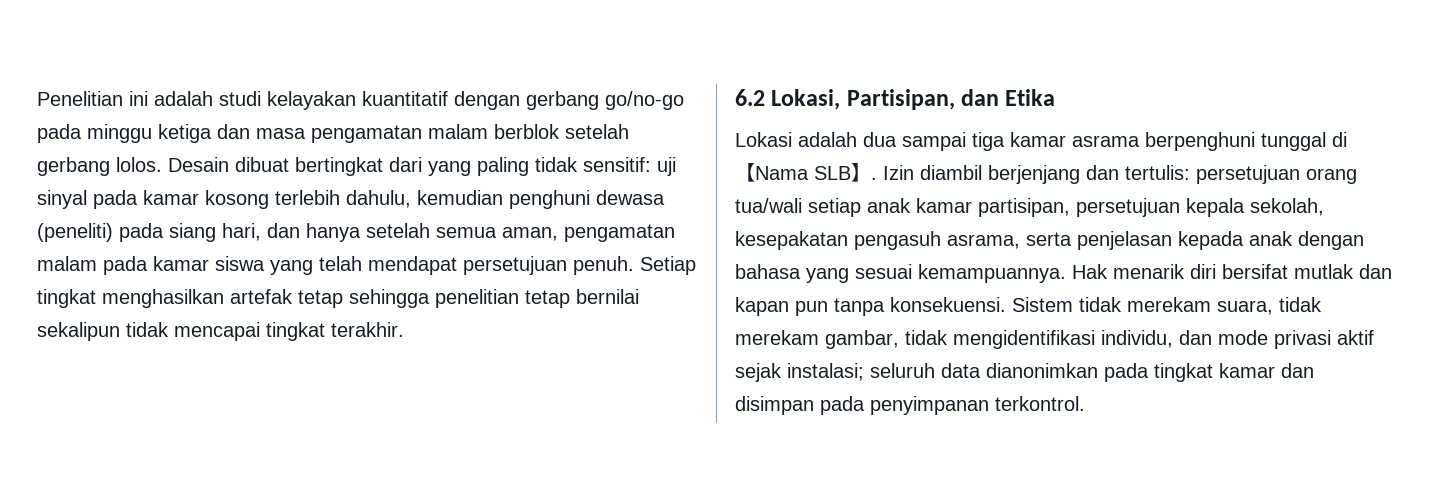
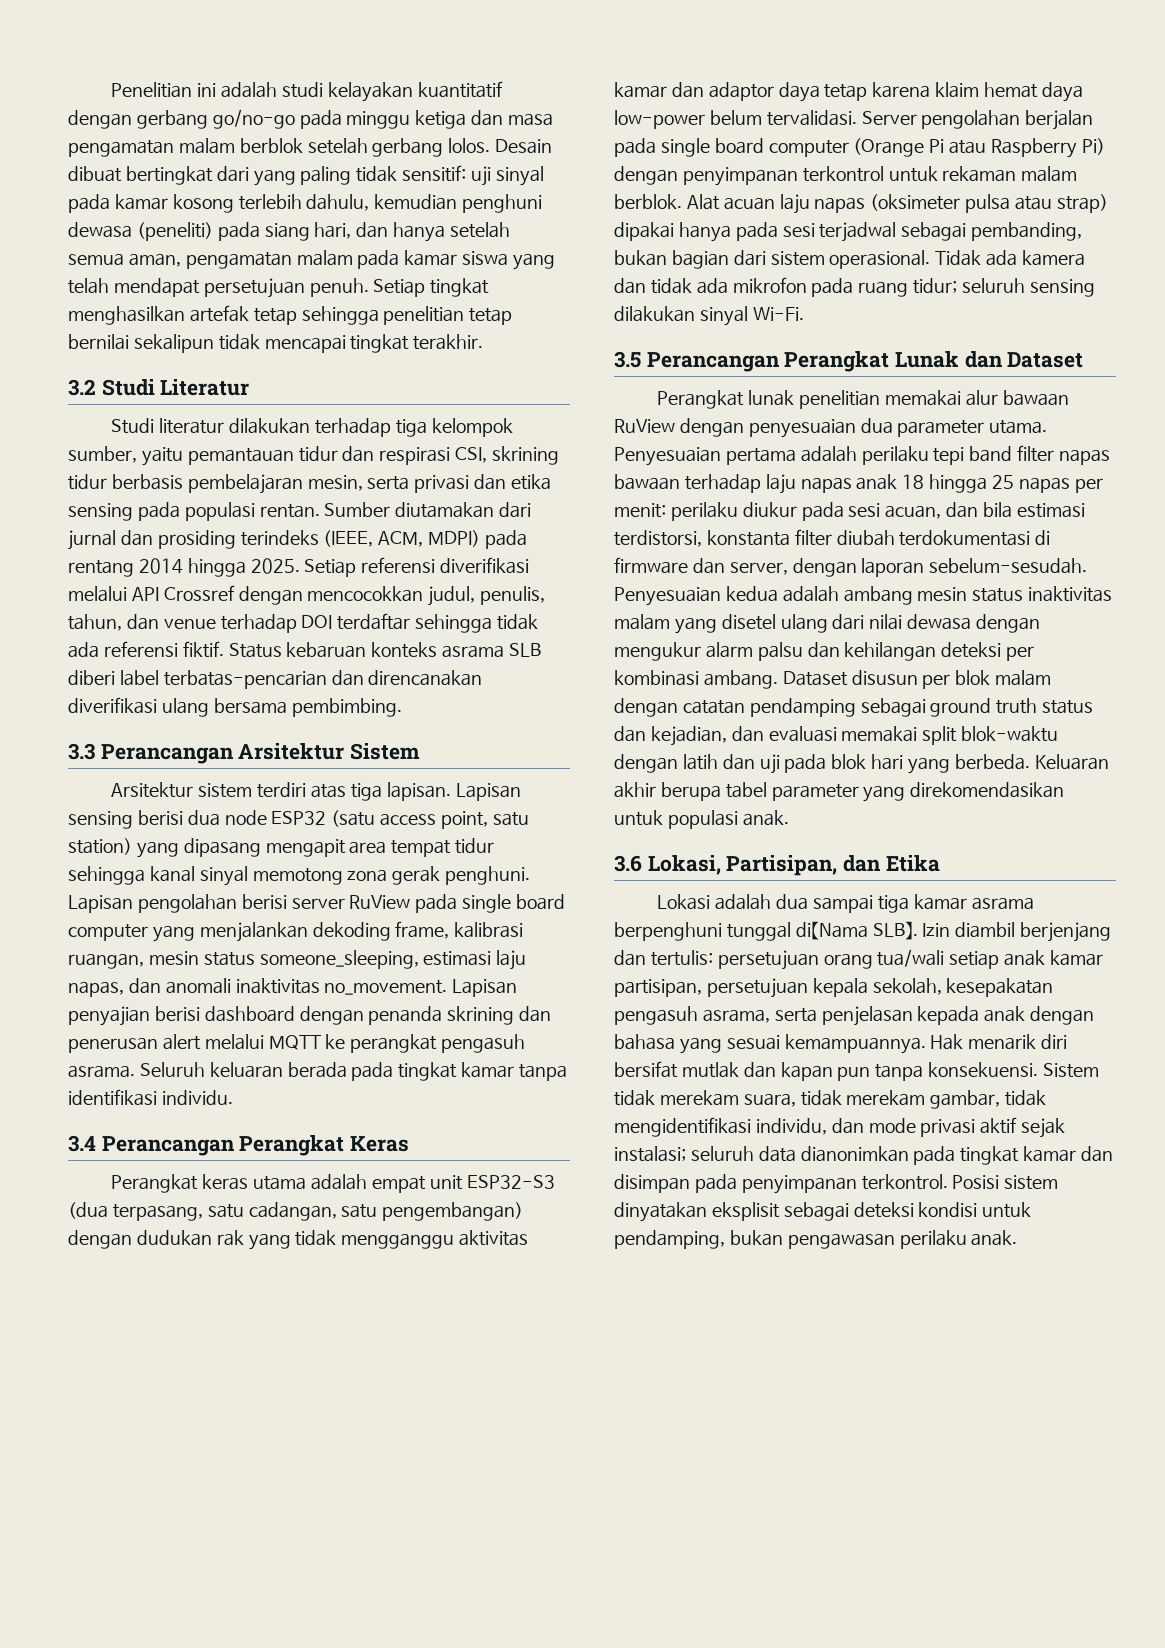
[735,89,765,106] 6.2 -> [68,379,250,396] [111,418,513,437] [68,446,559,466] [68,474,551,494] [68,502,532,521] [68,530,527,550] [68,557,530,577] [68,585,546,606] [68,613,539,633] [68,641,541,658] [68,670,483,689] [68,697,402,717] [68,743,421,764] [111,782,521,801] [68,810,529,829] [68,838,495,858] [68,866,531,886] [68,894,565,913] [68,921,524,942] [68,950,527,970] [68,978,518,997] [68,1006,552,1026] [68,1034,526,1053] [68,1062,567,1081] [68,1089,233,1106] [68,1135,410,1156] [111,1174,555,1193] [68,1202,524,1221] [68,1230,529,1250] [614,82,1083,102] [614,110,1094,130] [614,138,1105,158] [614,166,1078,186] [614,194,1108,214] [614,222,1083,242] [614,250,1085,269] [614,277,1095,297] [614,306,804,326] [614,351,1084,372] [657,390,1069,409] [614,418,1048,438] [614,445,1110,466] [614,474,1103,494] [614,502,1085,521] [614,529,1051,547] [614,557,1088,577] [614,586,1113,606] [614,614,1040,634] [614,642,1035,661] [614,670,1052,689] [614,698,1094,717] [614,726,1059,746] [614,754,1109,774] [614,782,1065,802] [614,810,789,829] [614,855,642,872] 3.2 Studi Literatur // Studi literatur dilakukan terhadap tiga kelompok sumber, yaitu pemantauan tidur dan respirasi CSI, skrining tidur berbasis pembelajaran mesin, serta privasi dan etika sensing pada populasi rentan. Sumber diutamakan dari jurnal dan prosiding terindeks (IEEE, ACM, MDPI) pada rentang 2014 hingga 2025. Setiap referensi diverifikasi melalui API Crossref dengan mencocokkan judul, penulis, tahun, dan venue terhadap DOI terdaftar sehingga tidak ada referensi fiktif. Status kebaruan konteks asrama SLB diberi label terbatas-pencarian dan direncanakan diverifikasi ulang bersama pembimbing. // 3.3 Perancangan Arsitektur Sistem // Arsitektur sistem terdiri atas tiga lapisan. Lapisan sensing berisi dua node ESP32 (satu access point, satu station) yang dipasang mengapit area tempat tidur sehingga kanal sinyal memotong zona gerak penghuni. Lapisan pengolahan berisi server RuView pada single board computer yang menjalankan dekoding frame, kalibrasi ruangan, mesin status someone_sleeping, estimasi laju napas, dan anomali inaktivitas no_movement. Lapisan penyajian berisi dashboard dengan penanda skrining dan penerusan alert melalui MQTT ke perangkat pengasuh asrama. Seluruh keluaran berada pada tingkat kamar tanpa identifikasi individu. // 3.4 Perancangan Perangkat Keras // Perangkat keras utama adalah empat unit ESP32-S3 (dua terpasang, satu cadangan, satu pengembangan) dengan dudukan rak yang tidak mengganggu aktivitas kamar dan adaptor daya tetap karena klaim hemat daya low-power belum tervalidasi. Server pengolahan berjalan pada single board computer (Orange Pi atau Raspberry Pi) dengan penyimpanan terkontrol untuk rekaman malam berblok. Alat acuan laju napas (oksimeter pulsa atau strap) dipakai hanya pada sesi terjadwal sebagai pembanding, bukan bagian dari sistem operasional. Tidak ada kamera dan tidak ada mikrofon pada ruang tidur; seluruh sensing dilakukan sinyal Wi-Fi. // 3.5 Perancangan Perangkat Lunak dan Dataset // Perangkat lunak penelitian memakai alur bawaan RuView dengan penyesuaian dua parameter utama. Penyesuaian pertama adalah perilaku tepi band filter napas bawaan terhadap laju napas anak 18 hingga 25 napas per menit: perilaku diukur pada sesi acuan, dan bila estimasi terdistorsi, konstanta filter diubah terdokumentasi di firmware dan server, dengan laporan sebelum-sesudah. Penyesuaian kedua adalah ambang mesin status inaktivitas malam yang disetel ulang dari nilai dewasa dengan mengukur alarm palsu dan kehilangan deteksi per kombinasi ambang. Dataset disusun per blok malam dengan catatan pendamping sebagai ground truth status dan kejadian, dan evaluasi memakai split blok-waktu dengan latih dan uji pada blok hari yang berbeda. Keluaran akhir berupa tabel parameter yang direkomendasikan untuk populasi anak. // 3.6
(1085, 403) none -> [952,1175,1059,1190] [614,1202,1032,1222] [614,1230,1018,1249] Posisi sistem dinyatakan eksplisit sebagai deteksi kondisi untuk pendamping, bukan pengawasan perilaku anak.

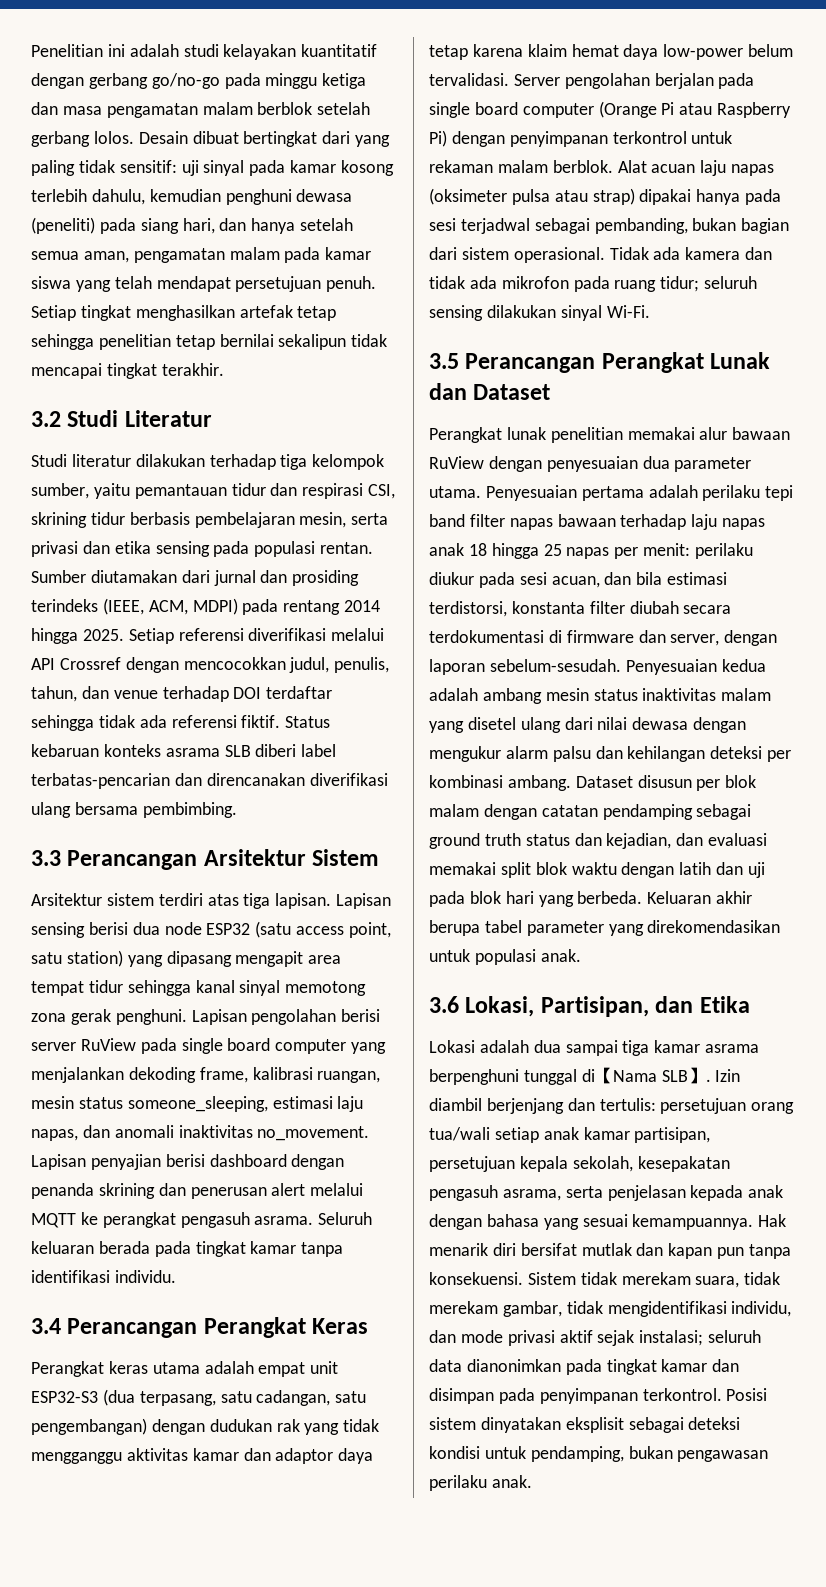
(895, 538) none -> [683,605,732,614] secara
[961,726,1059,742] blok-waktu -> [535,862,617,875] blok waktu

